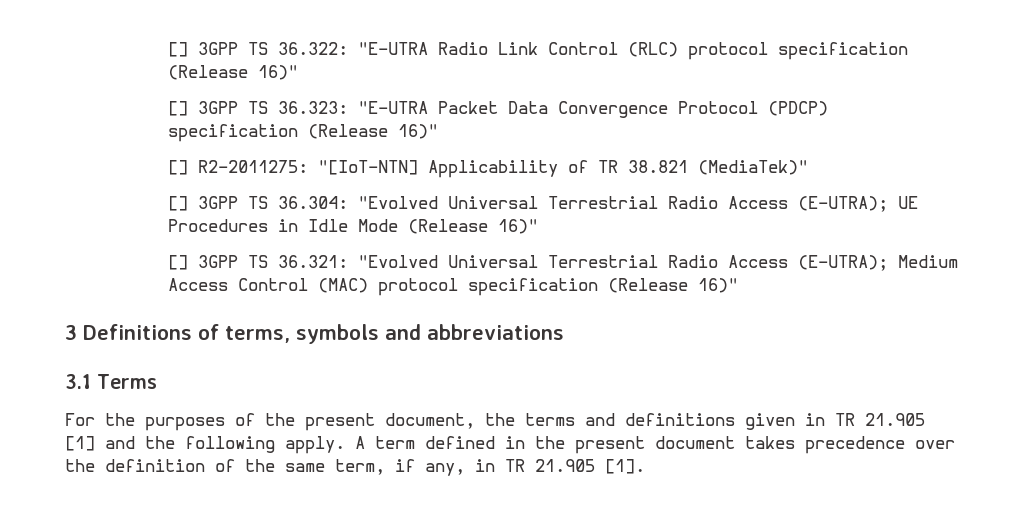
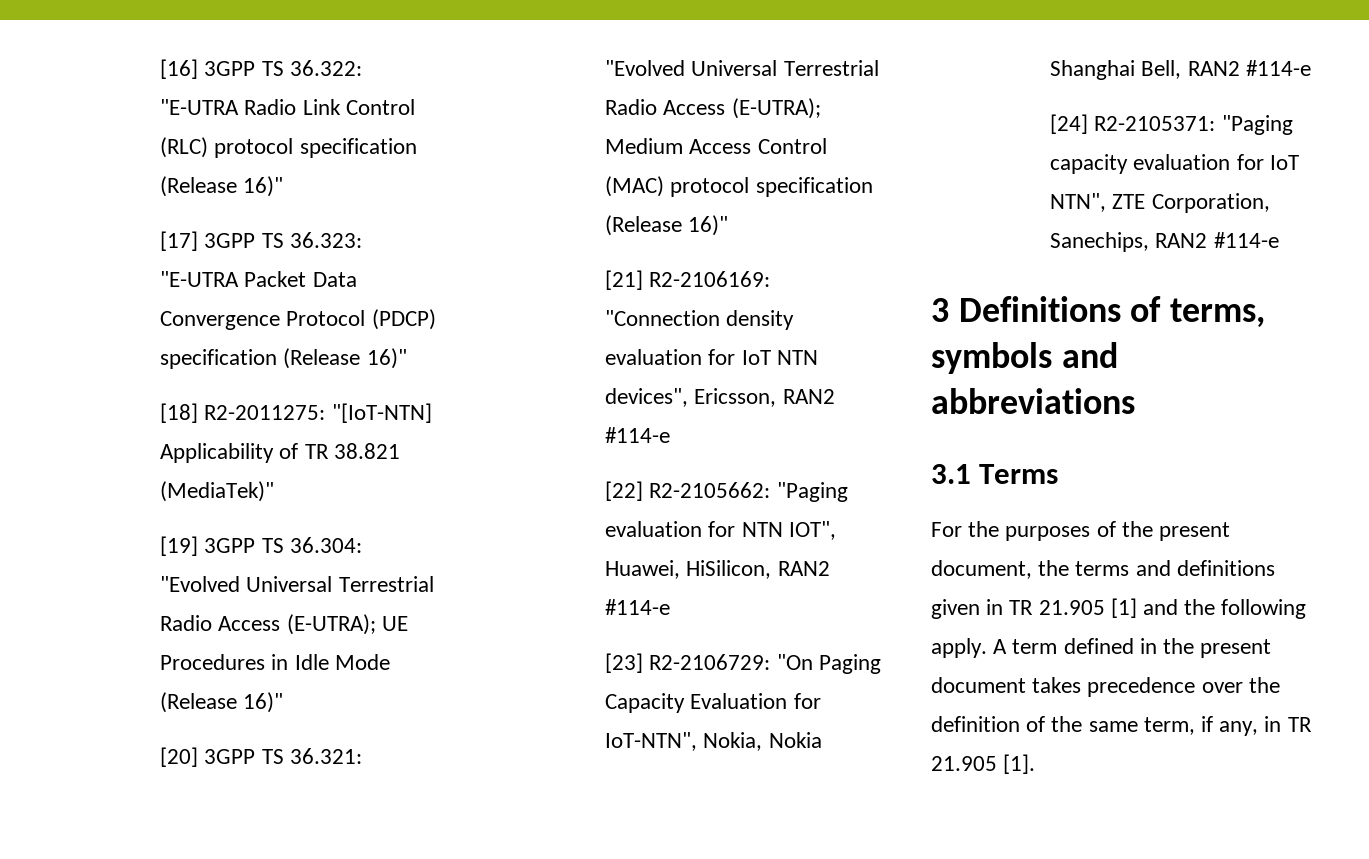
[168,42,189,57] [] -> [160,59,199,79] [16]
[168,101,189,116] [] -> [160,231,199,251] [17]
[168,160,189,175] [] -> [160,403,199,423] [18]
[168,196,189,211] [] -> [160,536,199,556] [19]
[168,255,189,270] [] -> [160,747,199,767] [20]
(739, 285) none -> [605,270,771,290] [605,310,795,330] [605,349,818,365] [605,388,835,407] [605,427,671,443] [605,481,848,502] [605,521,836,540] [605,560,830,579] [605,599,671,615] [605,653,881,674] [605,693,821,713] [605,732,822,751] [1050,60,1311,80] [1050,114,1293,135] [1050,154,1299,174] [1050,193,1270,213] [1050,232,1279,252] // [21] R2-2106169: "Connection density evaluation for IoT NTN devices", Ericsson, RAN2 #114-e // [22] R2-2105662: "Paging evaluation for NTN IOT", Huawei, HiSilicon, RAN2 #114-e // [23] R2-2106729: "On Paging Capacity Evaluation for IoT-NTN", Nokia, Nokia Shanghai Bell, RAN2 #114-e // [24] R2-2105371: "Paging capacity evaluation for IoT NTN", ZTE Corporation, Sanechips, RAN2 #114-e

